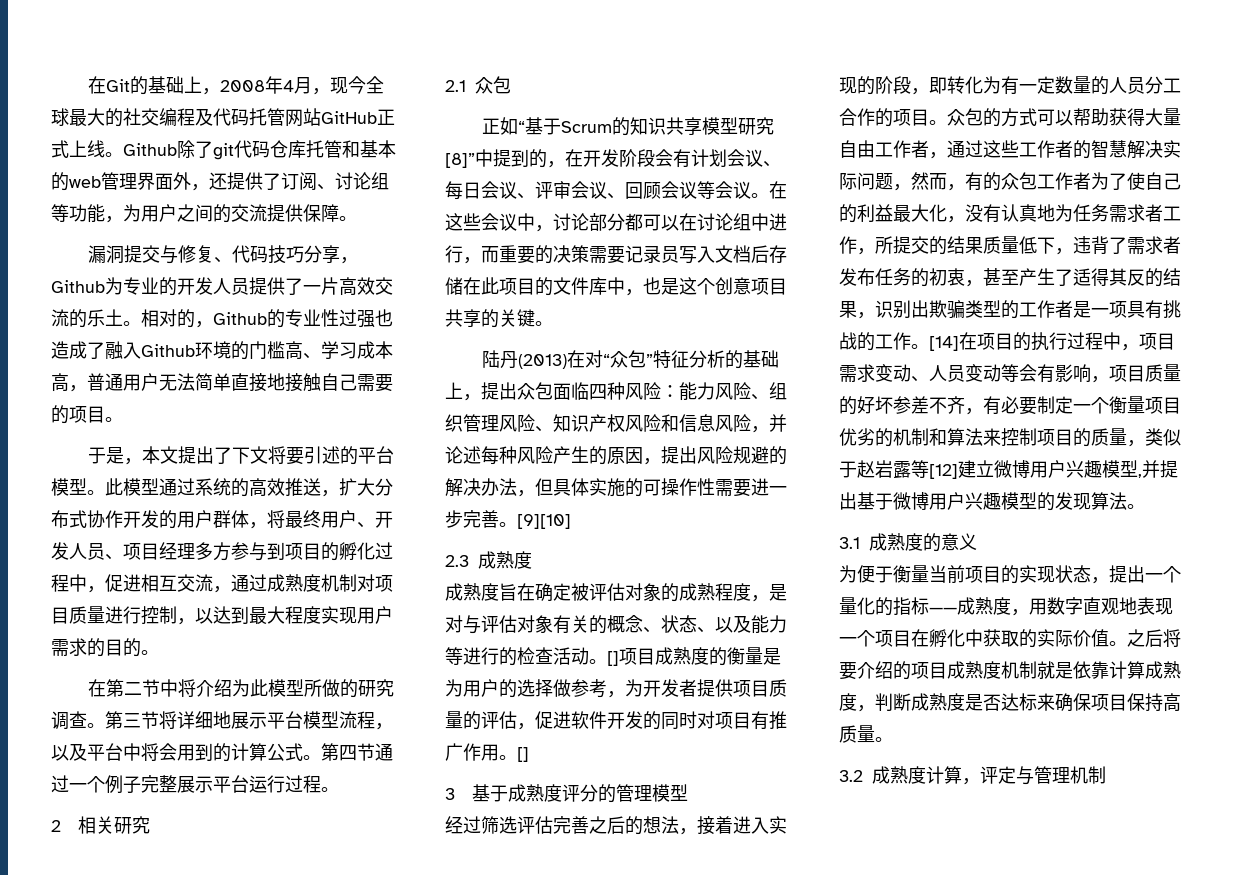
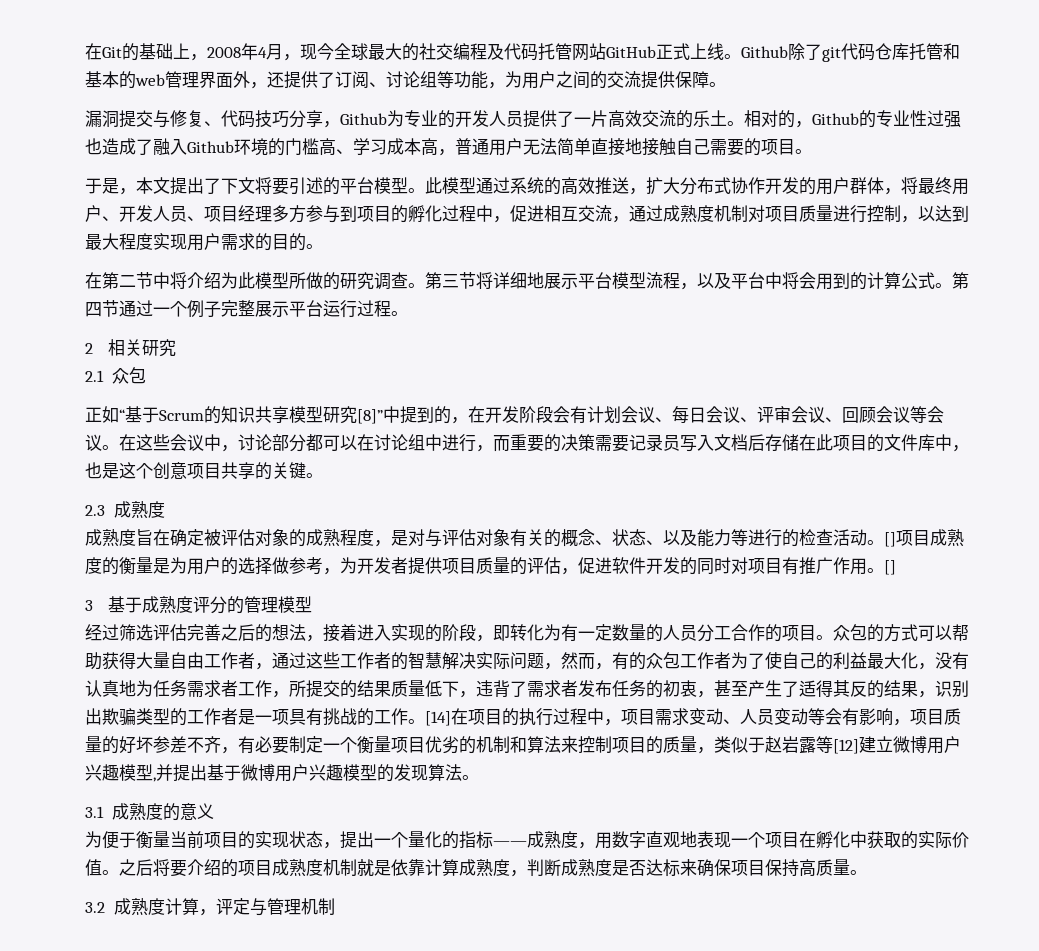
[481,350,779,369] [445,382,787,401] [445,414,787,433] [445,446,787,465] [445,478,787,497] [445,510,571,529] // 陆丹(2013)在对“众包”特征分析的基础上，提出众包面临四种风险：能力风险、组织管理风险、知识产权风险和信息风险，并论述每种风险产生的原因，提出风险规避的解决办法，但具体实施的可操作性需要进一步完善。[9][10] -> (323, 475) none

